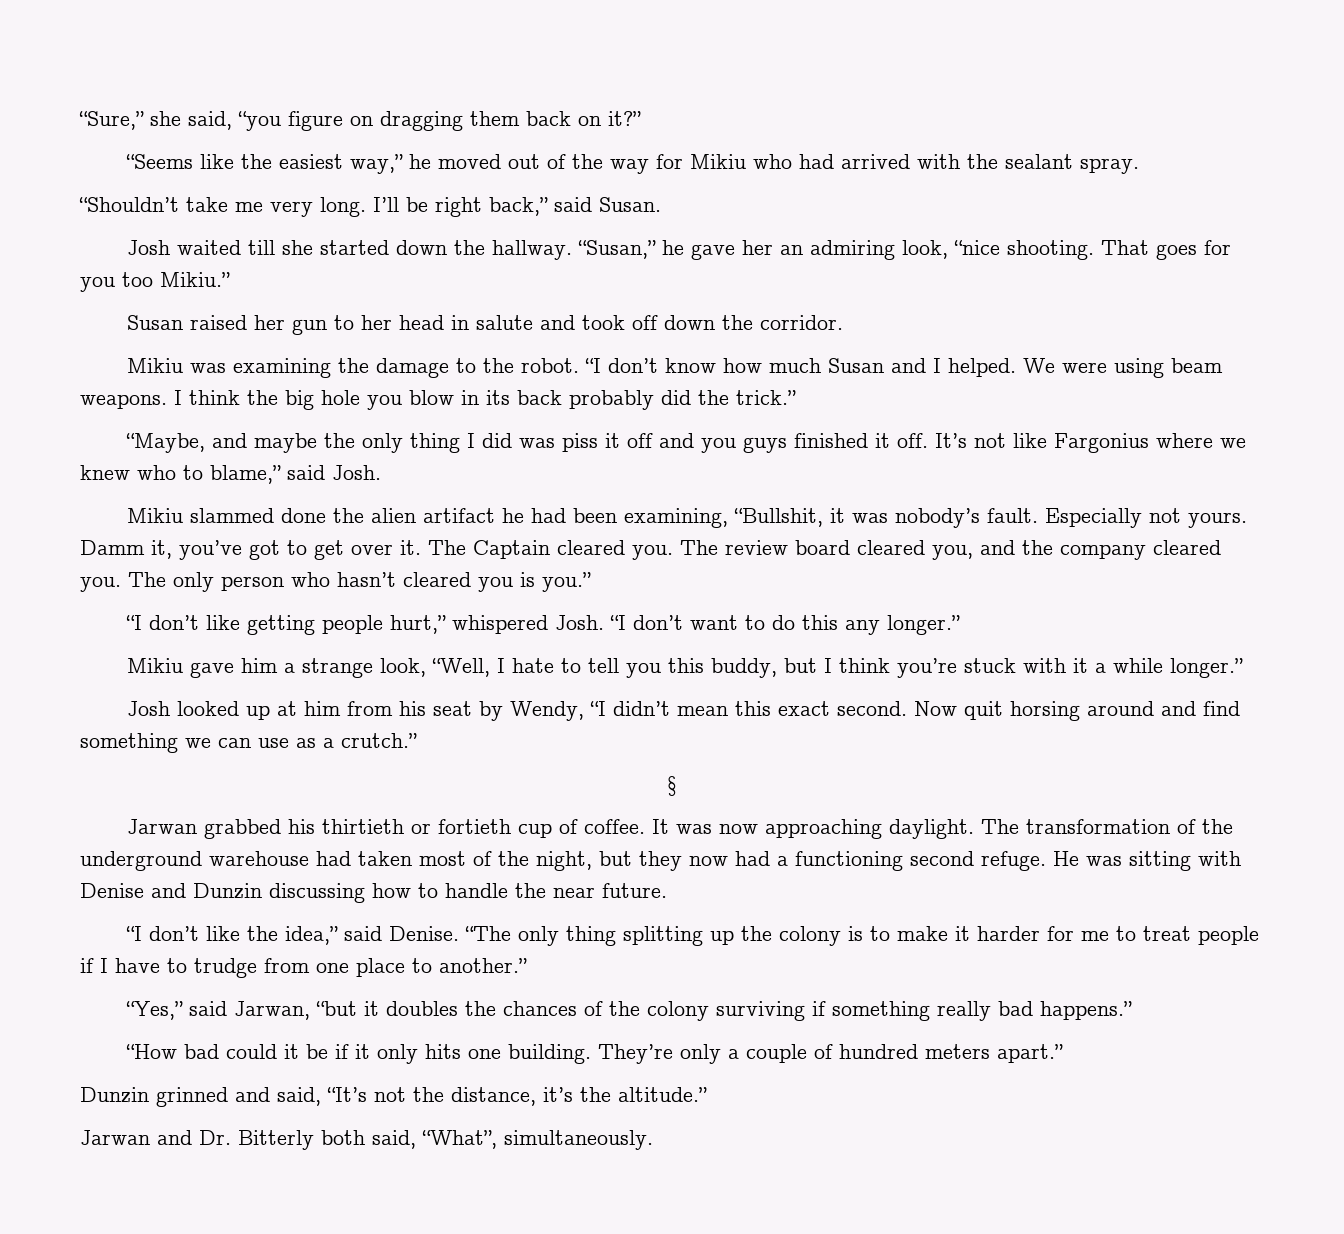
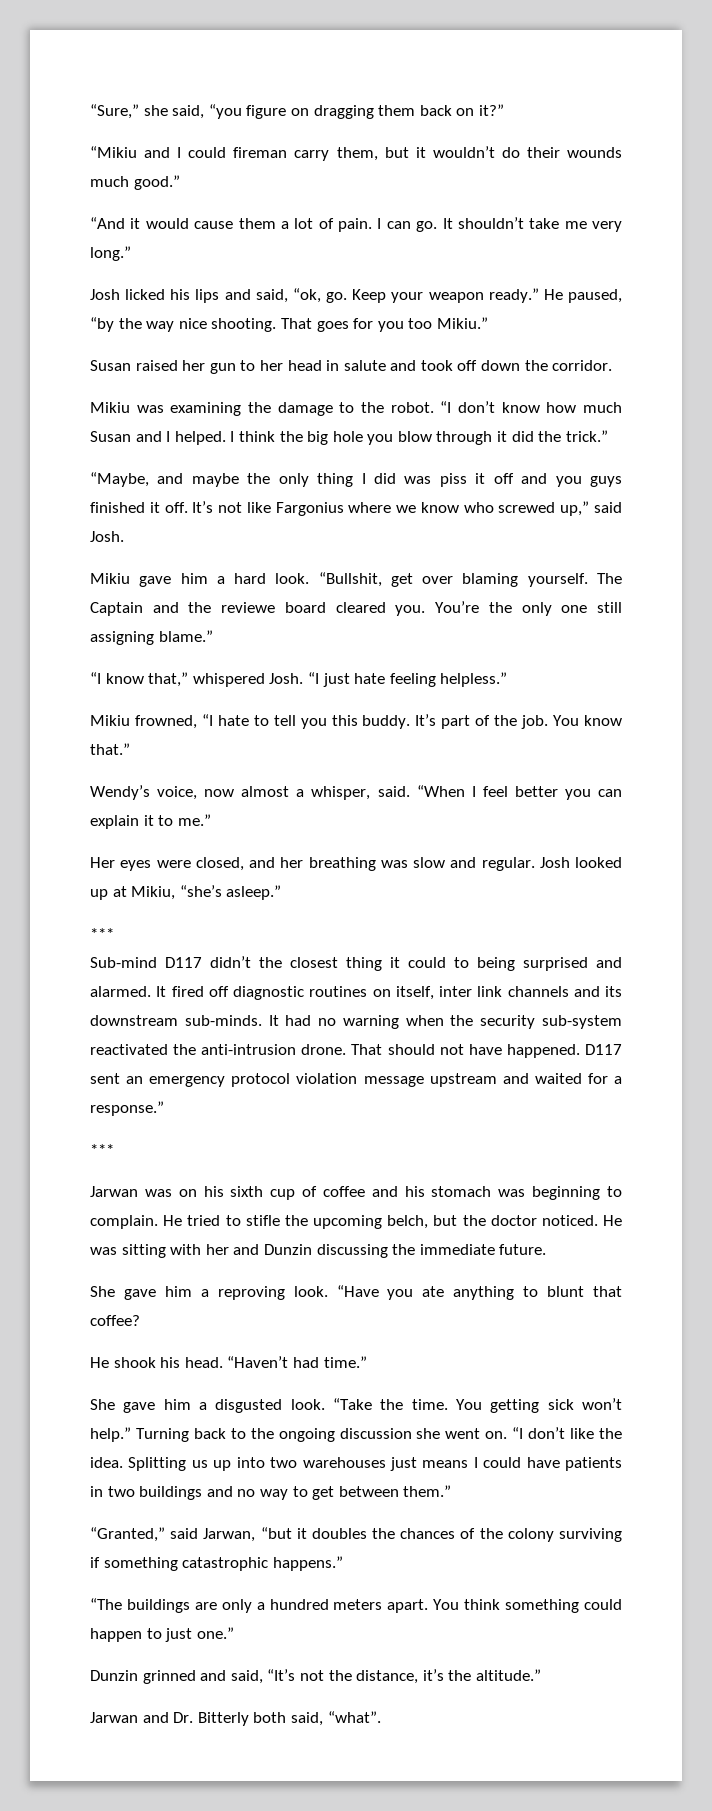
[125,154,1139,174] [79,197,661,217] [126,240,1000,260] “Seems like the easiest way,” he moved out of the way for Mikiu who had arrived with the sealant spray. // “Shouldn’t take me very long. I’ll be right back,” said Susan. // Josh waited till she started down the hallway. “Susan,” he gave her an admiring look, “nice -> [90,146,622,161] [90,175,180,190] [90,217,622,232] [90,246,131,261] [90,288,622,303] [90,317,207,332] “Mikiu and I could fireman carry them, but it wouldn’t do their wounds much good.” // “And it would cause them a lot of pain. I can go. It shouldn’t take me very long.” // Josh licked his lips and said, “ok, go. Keep your weapon ready.” He paused, “by the way nice
[1022,358,1223,378] [80,394,167,409] We were using beam weapons. -> (226, 438) none
[461,390,654,410] in its back probably -> [436,431,508,445] through it
[80,465,381,484] [126,508,1247,528] [80,540,1221,560] [80,572,591,592] [125,615,960,635] [126,658,505,678] knew who to blame,” said Josh. // Mikiu slammed done the alien artifact he had been examining, “Bullshit, it was nobody’s fault. Especially not yours. Damm it, you’ve got to get over it. The Captain cleared you. The review board cleared you, and the company cleared you. The only person who hasn’t cleared you is you.” // “I don’t like getting people hurt,” whispered Josh. “I don’t want to do this any longer.” // Mikiu gave him a strange look, “Well, I -> [420,501,622,516] [90,531,124,542] [90,572,622,587] [90,601,623,616] [90,630,213,645] [90,672,508,687] [90,714,213,729] know who screwed up,” said Josh. // Mikiu gave him a hard look. “Bullshit, get over blaming yourself. The Captain and the reviewe board cleared you. You’re the only one still assigning blame.” // “I know that,” whispered Josh. “I just hate feeling helpless.” // Mikiu frowned, “I
[710,658,1243,678] [126,701,1240,721] [80,733,417,753] [667,776,677,796] [126,819,1233,839] [80,851,1046,871] buddy, but I think you’re stuck with it a while longer.” // Josh looked up at him from his seat by Wendy, “I didn’t mean this exact second. Now quit horsing around and find something we can use as a crutch.” // § // Jarwan grabbed his thirtieth or fortieth cup of coffee. It was now approaching daylight. The transformation of the underground warehouse had taken most of the night, but they now had a functioning second refuge. -> [362,714,622,729] [90,743,130,755] [90,785,622,800] [90,814,211,829] [90,857,622,871] [90,885,282,900] [90,928,114,939] [90,956,622,971] [90,986,622,1000] [90,1015,622,1029] [90,1044,622,1058] [90,1073,623,1087] [90,1101,164,1116] [90,1144,114,1155] [90,1186,623,1200] [90,1215,598,1229] buddy. It’s part of the job. You know that.” // Wendy’s voice, now almost a whisper, said. “When I feel better you can explain it to me.” // Her eyes were closed, and her breathing was slow and regular. Josh looked up at Mikiu, “she’s asleep.” // *** // Sub-mind D117 didn’t the closest thing it could to being surprised and alarmed. It fired off diagnostic routines on itself, inter link channels and its downstream sub-minds. It had no warning when the security sub-system reactivated the anti-intrusion drone. That should not have happened. D117 sent an emergency protocol violation message upstream and waited for a response.” // *** // Jarwan was on his sixth cup of coffee and his stomach was beginning to complain. He tried to stifle the upcoming belch, but the doctor noticed.
[80,883,144,898] Denise -> [205,1244,229,1255] her
[372,883,667,898] [125,926,1259,946] [80,958,527,978] [125,1001,183,1020] how to handle the near future. // “I don’t like the idea,” said Denise. “The only thing splitting up the colony is to make it harder for me to treat people if I have to trudge from one place to another.” // “Yes,” -> [392,1244,547,1255] [90,1285,622,1300] [90,1315,140,1326] [90,1356,367,1368] [90,1398,622,1413] [90,1427,622,1442] [90,1457,622,1471] [90,1485,452,1500] [90,1527,165,1542] the immediate future. // She gave him a reproving look. “Have you ate anything to blunt that coffee? // He shook his head. “Haven’t had time.” // She gave him a disgusted look. “Take the time. You getting sick won’t help.” Turning back to the ongoing discussion she went on. “I don’t like the idea. Splitting us up into two warehouses just means I could have patients in two buildings and no way to get between them.” // “Granted,”
[936,1001,1033,1021] really bad -> [182,1557,269,1571] catastrophic
[125,1044,1063,1064] “How bad could it be if it only hits one building. They’re only a couple of hundred meters apart.” -> [90,1598,623,1613] [90,1627,234,1642] “The buildings are only a hundred meters apart. You think something could happen to just one.”
[422,1130,653,1150] “What”, simultaneously. -> [327,1711,381,1723] “what”.

